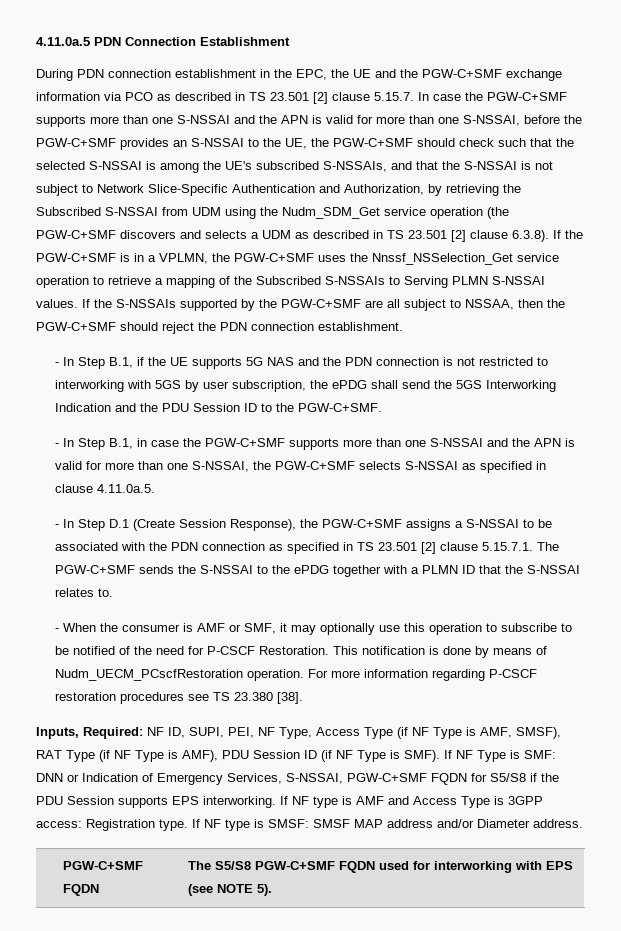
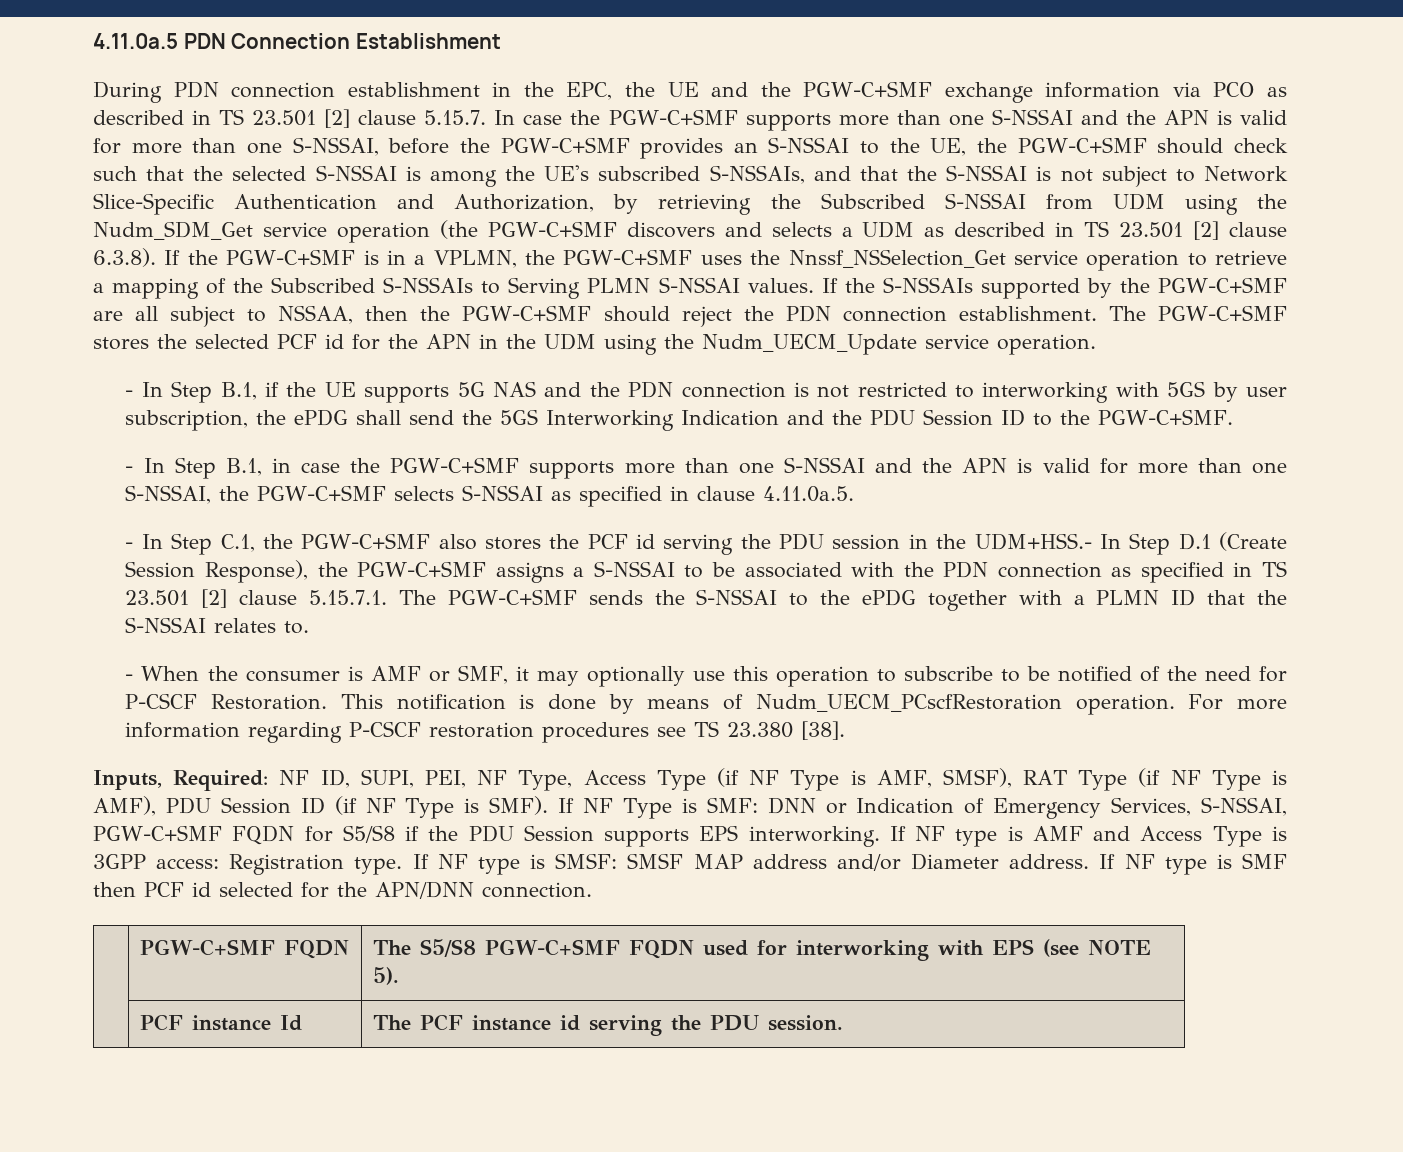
(403, 326) none -> [1108,305,1288,321] [93,333,1096,355] The PGW-C+SMF stores the selected PCF id for the APN in the UDM using the Nudm_UECM_Update service operation.
(105, 525) none -> [220,533,1171,555] C.1, the PGW-C+SMF also stores the PCF id serving the PDU session in the UDM+HSS.- In Step
(583, 823) none -> [1099,853,1287,875] [93,881,592,899] If NF type is SMF then PCF id selected for the APN/DNN connection.
(272, 890) none -> [140,1014,303,1031] [373,1014,844,1036] // | PCF instance Id | The PCF instance id serving the PDU session.

